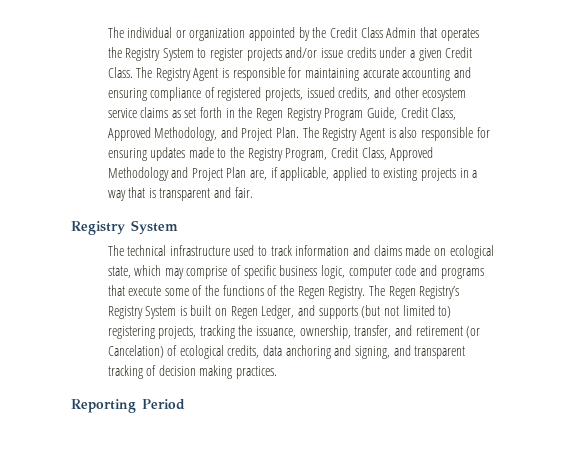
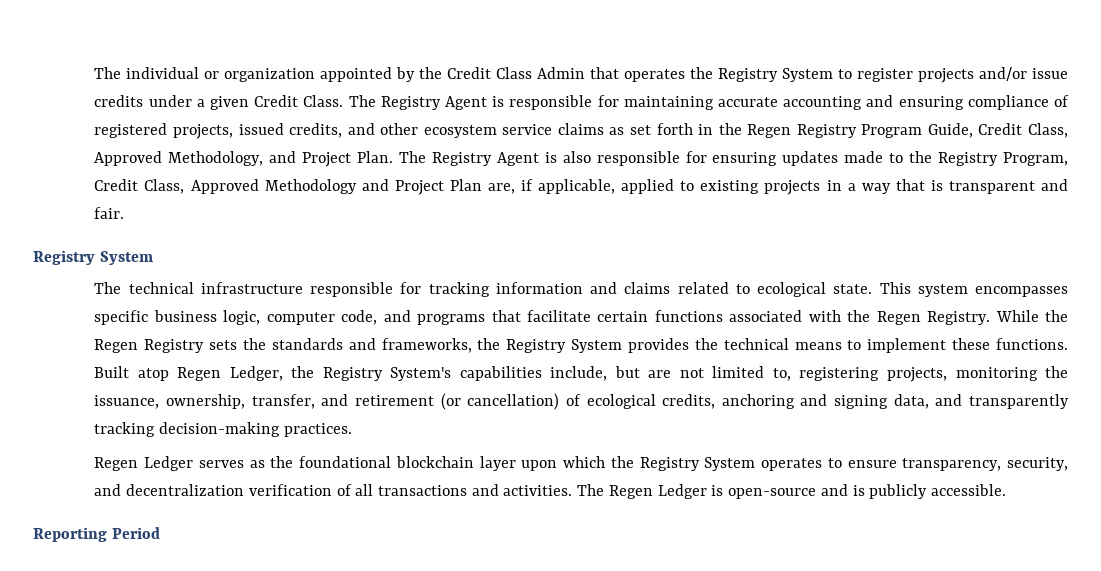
[233,245,494,259] [107,265,242,279] used to track information and claims made on ecological state, which may comprise of -> [310,282,1068,297] responsible for tracking information and claims related to ecological state. This system encompasses
[395,265,417,276] code -> [341,310,378,325] code,
[128,285,460,299] [107,305,381,319] execute some of the functions of the Regen Registry. The Regen Registry’s Registry System is built on Regen Ledger, and supports (but -> [526,310,1069,325] [94,338,1068,353] [94,366,672,381] facilitate certain functions associated with the Regen Registry. While the Regen Registry sets the standards and frameworks, the Registry System provides the technical means to implement these functions. Built atop Regen Ledger, the Registry System's capabilities include, but are
[438,306,452,318] to) -> [772,368,791,381] to,
[199,325,235,339] tracking -> [955,367,1038,381] monitoring
[107,345,164,358] Cancelation) -> [467,393,560,410] cancellation)
[263,345,283,356] data -> (716, 401) none
[355,345,466,359] [107,365,278,379] signing, and transparent tracking of decision making practices. -> [834,394,1069,409] [94,422,352,437] [94,456,1068,471] [94,484,1006,499] signing data, and transparently tracking decision-making practices. // Regen Ledger serves as the foundational blockchain layer upon which the Registry System operates to ensure transparency, security, and decentralization verification of all transactions and activities. The Regen Ledger is open-source and is publicly accessible.

